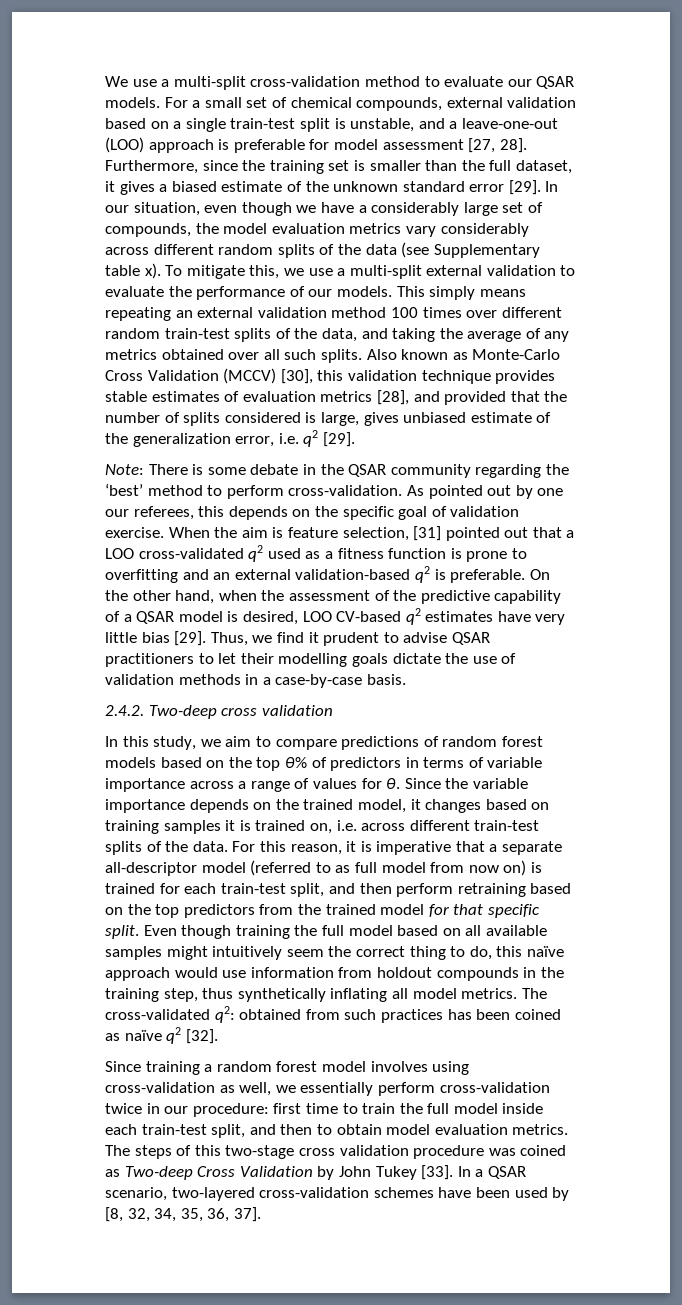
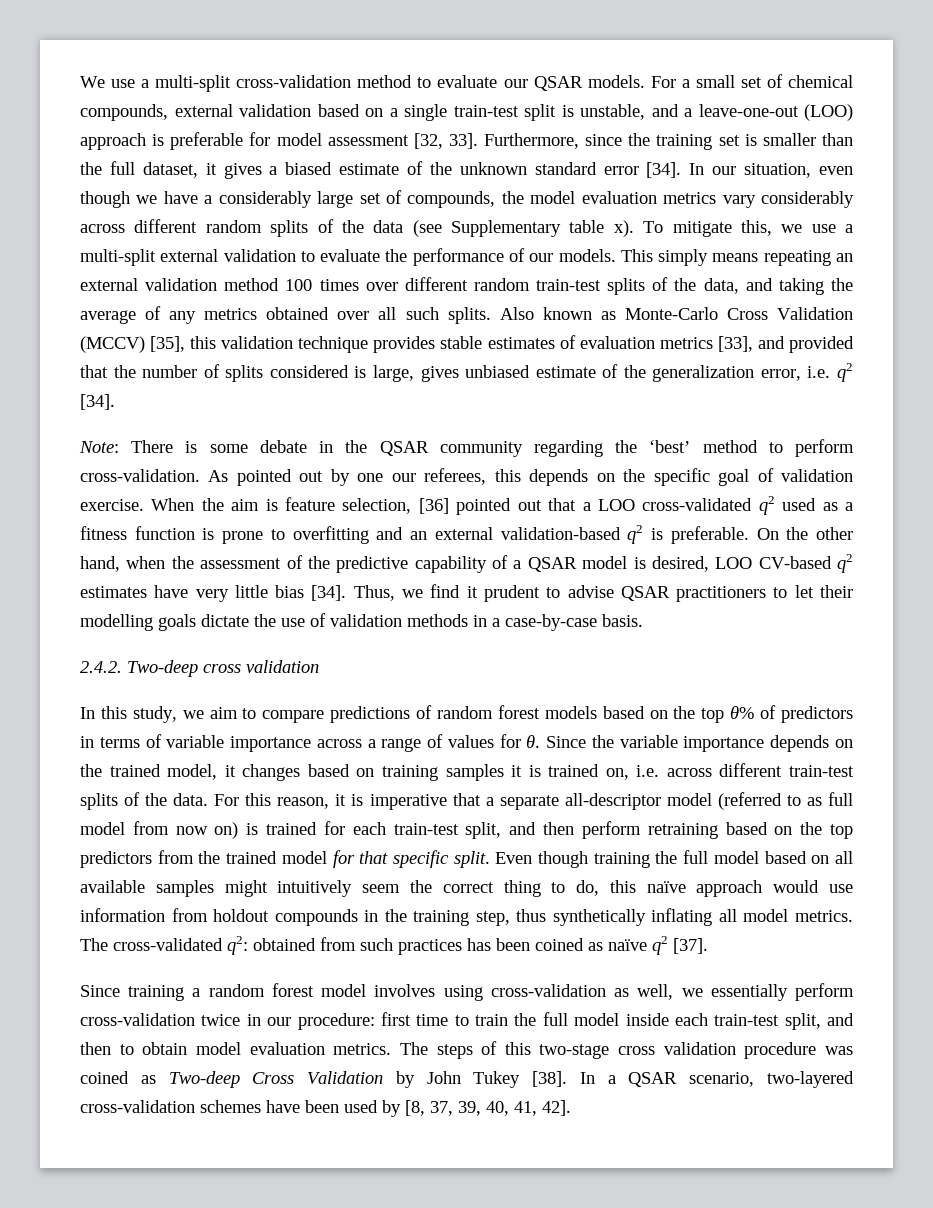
[468,138,527,153] [27, 28]. -> [413,133,478,149] [32, 33].
[508,180,541,195] [29]. -> [646,162,682,178] [34].
[280,369,313,384] [30], -> [150,336,186,352] [35],
[376,390,409,405] [28], -> [717,336,753,352] [33],
[322,432,355,447] [29]. -> [80,394,115,410] [34].
[413,526,442,541] [31] -> [418,498,449,514] [36]
[174,631,207,646] [29]. -> [311,585,347,601] [34].
[185,1029,218,1044] [32]. -> [673,938,708,954] [37].
[421,1165,454,1180] [33]. -> [532,1071,568,1087] [38].
[127,1207,261,1222] 32, 34, 35, 36, 37]. -> [430,1100,571,1116] 37, 39, 40, 41, 42].

